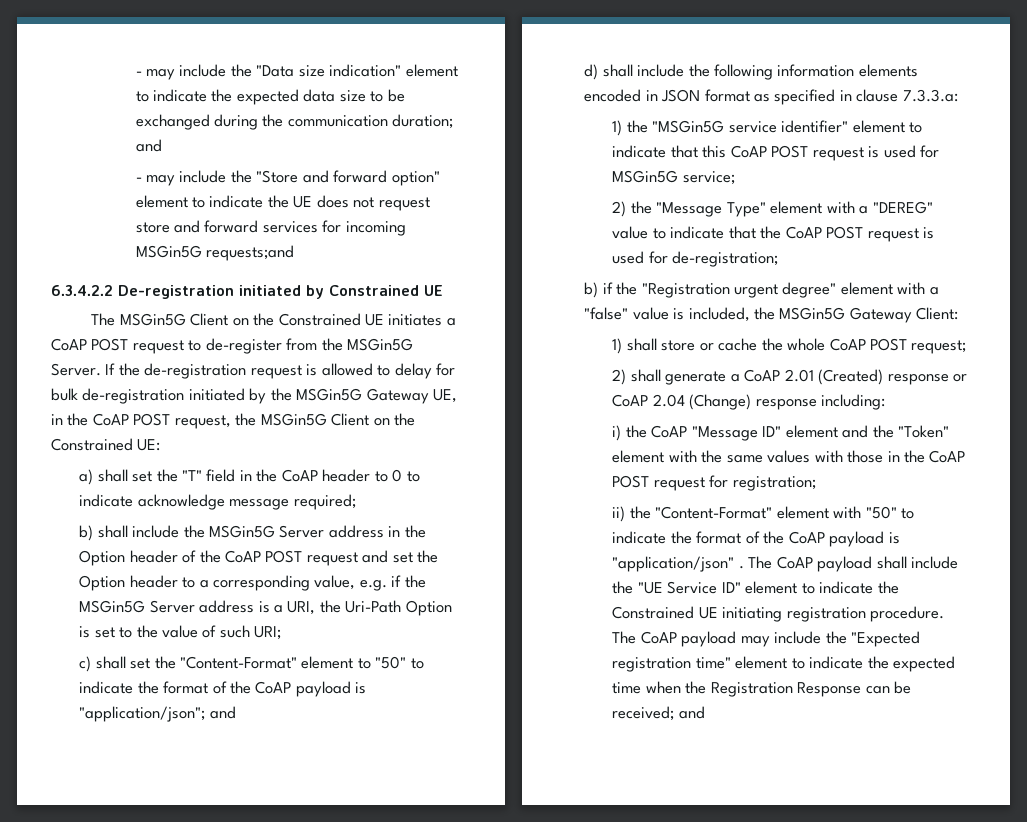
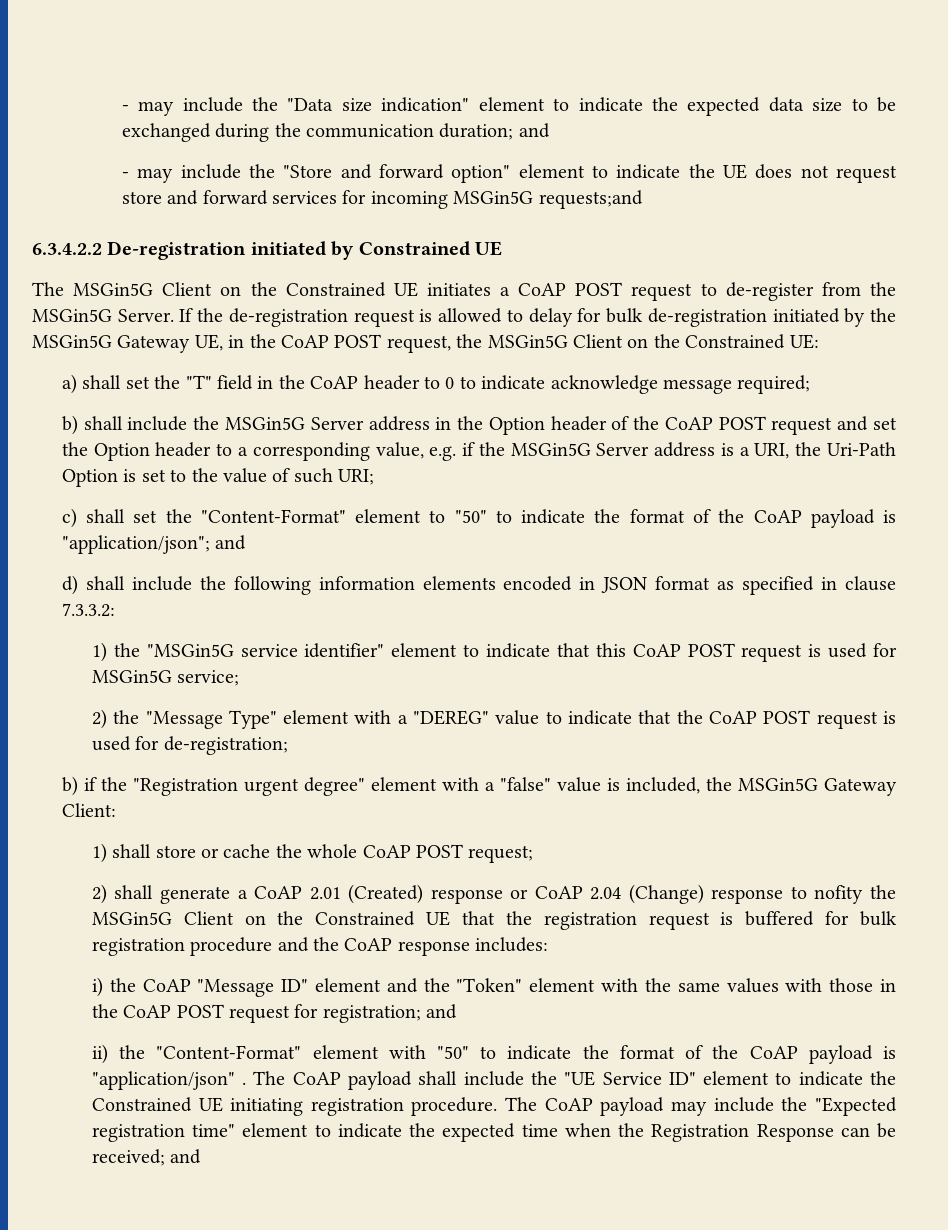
[902,89,958,102] 7.3.3.a: -> [61,603,115,617] 7.3.3.2:
[821,394,886,410] including: -> [790,885,897,904] [91,911,898,930] [91,937,549,956] to nofity the MSGin5G Client on the Constrained UE that the registration request is buffered for bulk registration procedure and the CoAP response includes:
(816, 483) none -> [426,1004,458,1019] and

